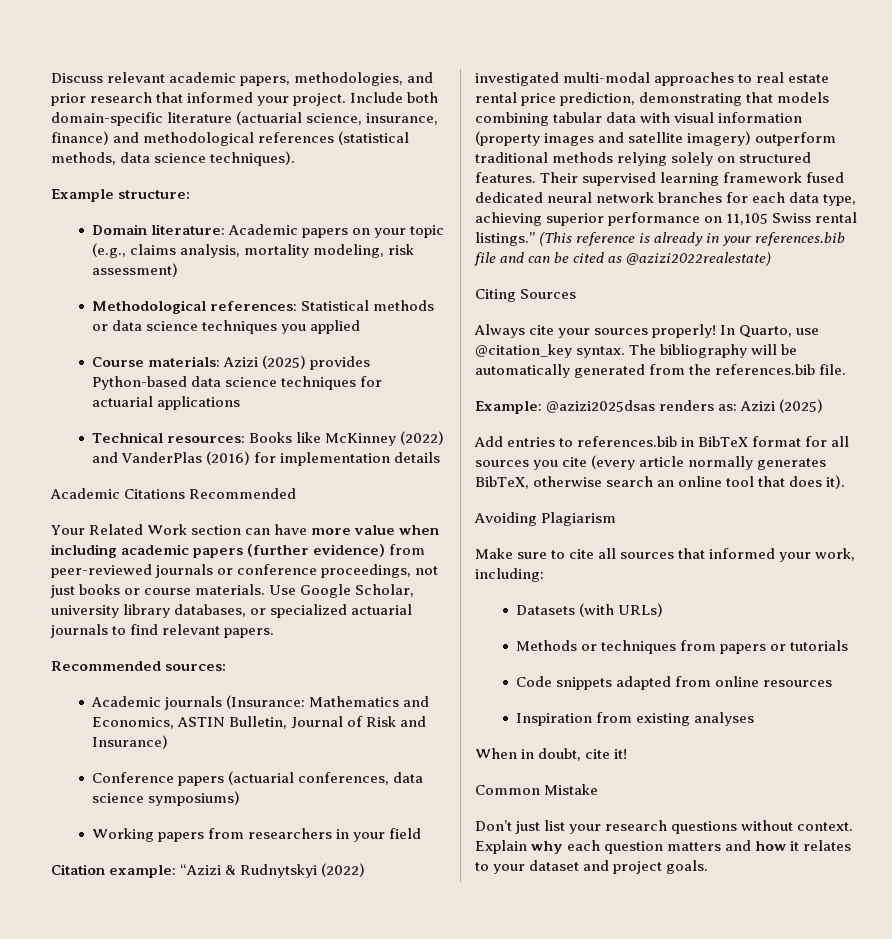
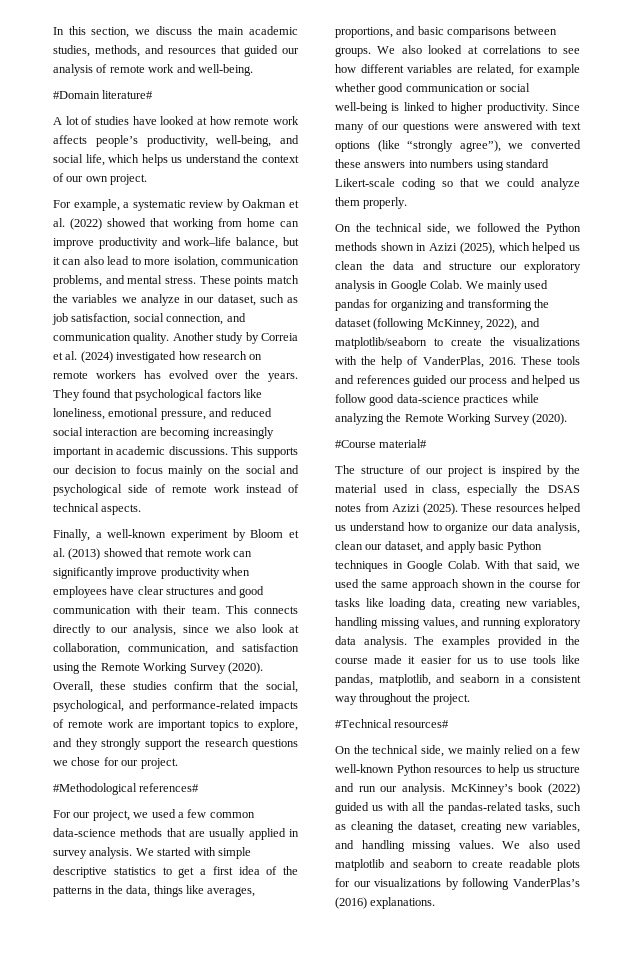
[51,72,434,86] [51,92,439,106] [51,111,439,126] [51,131,410,146] [51,151,296,166] [51,189,191,202] [92,224,445,238] [92,243,415,258] [92,263,179,277] [92,300,435,314] [92,320,361,334] [92,355,371,370] [92,376,383,390] [92,396,241,410] [92,431,445,446] [92,451,441,466] [50,488,297,499] [51,524,440,535] [51,544,426,558] [51,564,439,578] [50,584,415,598] [51,604,413,618] [50,624,275,638] [51,661,227,671] [91,695,430,710] [92,716,427,729] [92,735,169,749] [92,771,424,786] [92,791,241,806] [92,828,422,842] [51,863,366,878] [475,72,830,86] [475,92,830,106] [475,112,803,126] [475,131,837,146] [475,152,812,166] [475,172,845,186] [475,192,857,206] [475,212,858,226] [475,232,846,246] [474,252,772,266] [475,289,577,302] [474,324,820,338] [475,344,798,358] [475,364,847,378] [475,399,824,414] [474,436,850,447] [475,455,827,470] [475,475,846,489] [474,512,617,526] [475,548,856,562] [475,568,544,582] [516,603,664,617] [516,640,849,654] [516,676,833,690] [516,712,755,726] [475,748,628,761] [475,784,599,795] [475,820,854,834] [475,840,852,854] [475,860,709,874] Discuss relevant academic papers, methodologies, and prior research that informed your project. Include both domain-specific literature (actuarial science, insurance, finance) and methodological references (statistical methods, data science techniques). // Example structure: // Domain literature: Academic papers on your topic (e.g., claims analysis, mortality modeling, risk assessment) // Methodological references: Statistical methods or data science techniques you applied // Course materials: Azizi (2025) provides Python-based data science techniques for actuarial applications // Technical resources: Books like McKinney (2022) and VanderPlas (2016) for implementation details // Academic Citations Recommended // Your Related Work section can have more value when including academic papers (further evidence) from peer-reviewed journals or conference proceedings, not just books or course materials. Use Google Scholar, university library databases, or specialized actuarial journals to find relevant papers. // Recommended sources: // Academic journals (Insurance: Mathematics and Economics, ASTIN Bulletin, Journal of Risk and Insurance) // Conference papers (actuarial conferences, data science symposiums) // Working papers from researchers in your field // Citation example: “Azizi & Rudnytskyi (2022) investigated multi-modal approaches to real estate rental price prediction, demonstrating that models combining tabular data with visual information (property images and satellite imagery) outperform traditional methods relying solely on structured features. Their supervised learning framework fused dedicated neural network branches for each data type, achieving superior performance on 11,105 Swiss rental listings.” (This reference is already in your references.bib file and can be cited as @azizi2022realestate) // Citing Sources // Always cite your sources properly! In Quarto, use @citation_key syntax. The bibliography will be automatically generated from the references.bib file. // Example: @azizi2025dsas renders as: Azizi (2025) // Add entries to references.bib in BibTeX format for all sources you cite (every article normally generates BibTeX, otherwise search an online tool that does it). // Avoiding Plagiarism // Make sure to cite all sources that informed your work, including: // Datasets (with URLs) // Methods or techniques from papers or tutorials // Code snippets adapted from online resources // Inspiration from existing analyses // When in doubt, cite it! // Common Mistake // Don’t just list your research questions without context. Explain why each question matters and how it relates to your dataset and project goals. -> [53,26,298,38] [53,45,299,57] [53,64,253,76] [53,90,154,99] [53,116,299,125] [53,135,299,147] [53,154,299,166] [53,173,148,185] [53,199,300,211] [53,218,299,230] [53,237,299,249] [53,256,299,268] [53,275,299,287] [53,294,298,306] [52,313,246,325] [53,332,298,344] [53,351,263,363] [53,370,298,382] [53,389,262,401] [53,408,272,420] [53,427,274,439] [53,446,298,458] [53,465,299,477] [53,484,299,496] [53,503,142,515] [53,529,299,541] [53,548,253,560] [53,567,251,579] [53,586,264,598] [53,605,298,614] [53,624,299,636] [53,643,299,655] [53,662,263,674] [53,681,298,693] [53,700,298,712] [53,719,298,731] [53,738,298,750] [53,757,178,769] [53,783,200,795] [53,809,255,821] [53,828,299,840] [53,847,251,859] [53,866,298,878] [53,885,256,897] [335,26,557,38] [335,45,580,57] [335,64,580,76] [335,83,530,95] [335,102,580,114] [335,121,581,133] [335,140,581,152] [335,159,549,171] [335,178,580,190] [335,197,408,209] [335,223,581,235] [335,242,580,254] [335,261,581,273] [335,280,549,292] [335,299,549,311] [335,318,540,330] [335,337,580,349] [335,356,580,368] [335,375,580,387] [335,394,539,406] [335,413,567,425] [335,439,428,448] [335,465,580,477] [335,484,580,496] [335,503,581,515] [335,522,580,534] [335,541,543,553] [335,560,580,572] [335,579,581,591] [335,598,580,610] [335,617,581,629] [335,636,580,648] [335,655,580,664] [335,674,581,686] [335,693,471,705] [335,719,450,728] [335,745,580,757] [335,764,580,776] [335,783,580,795] [335,802,581,814] [335,821,580,833] [335,840,581,852] [335,859,580,871] [335,878,580,890] [335,897,436,909] In this section, we discuss the main academic studies, methods, and resources that guided our analysis of remote work and well-being. // #Domain literature# // A lot of studies have looked at how remote work affects people’s productivity, well-being, and social life, which helps us understand the context of our own project. // For example, a systematic review by Oakman et al. (2022) showed that working from home can improve productivity and work–life balance, but it can also lead to more isolation, communication problems, and mental stress. These points match the variables we analyze in our dataset, such as job satisfaction, social connection, and communication quality. Another study by Correia et al. (2024) investigated how research on remote workers has evolved over the years. They found that psychological factors like loneliness, emotional pressure, and reduced social interaction are becoming increasingly important in academic discussions. This supports our decision to focus mainly on the social and psychological side of remote work instead of technical aspects. // Finally, a well-known experiment by Bloom et al. (2013) showed that remote work can significantly improve productivity when employees have clear structures and good communication with their team. This connects directly to our analysis, since we also look at collaboration, communication, and satisfaction using the Remote Working Survey (2020). Overall, these studies confirm that the social, psychological, and performance-related impacts of remote work are important topics to explore, and they strongly support the research questions we chose for our project. // #Methodological references# // For our project, we used a few common data-science methods that are usually applied in survey analysis. We started with simple descriptive statistics to get a first idea of the patterns in the data, things like averages, proportions, and basic comparisons between groups. We also looked at correlations to see how different variables are related, for example whether good communication or social well-being is linked to higher productivity. Since many of our questions were answered with text options (like “strongly agree”), we converted these answers into numbers using standard Likert-scale coding so that we could analyze them properly. // On the technical side, we followed the Python methods shown in Azizi (2025), which helped us clean the data and structure our exploratory analysis in Google Colab. We mainly used pandas for organizing and transforming the dataset (following McKinney, 2022), and matplotlib/seaborn to create the visualizations with the help of VanderPlas, 2016. These tools and references guided our process and helped us follow good data-science practices while analyzing the Remote Working Survey (2020). // #Course material# // The structure of our project is inspired by the material used in class, especially the DSAS notes from Azizi (2025). These resources helped us understand how to organize our data analysis, clean our dataset, and apply basic Python techniques in Google Colab. With that said, we used the same approach shown in the course for tasks like loading data, creating new variables, handling missing values, and running exploratory data analysis. The examples provided in the course made it easier for us to use tools like pandas, matplotlib, and seaborn in a consistent way throughout the project. // #Technical resources# // On the technical side, we mainly relied on a few well-known Python resources to help us structure and run our analysis. McKinney’s book (2022) guided us with all the pandas-related tasks, such as cleaning the dataset, creating new variables, and handling missing values. We also used matplotlib and seaborn to create readable plots for our visualizations by following VanderPlas’s (2016) explanations.

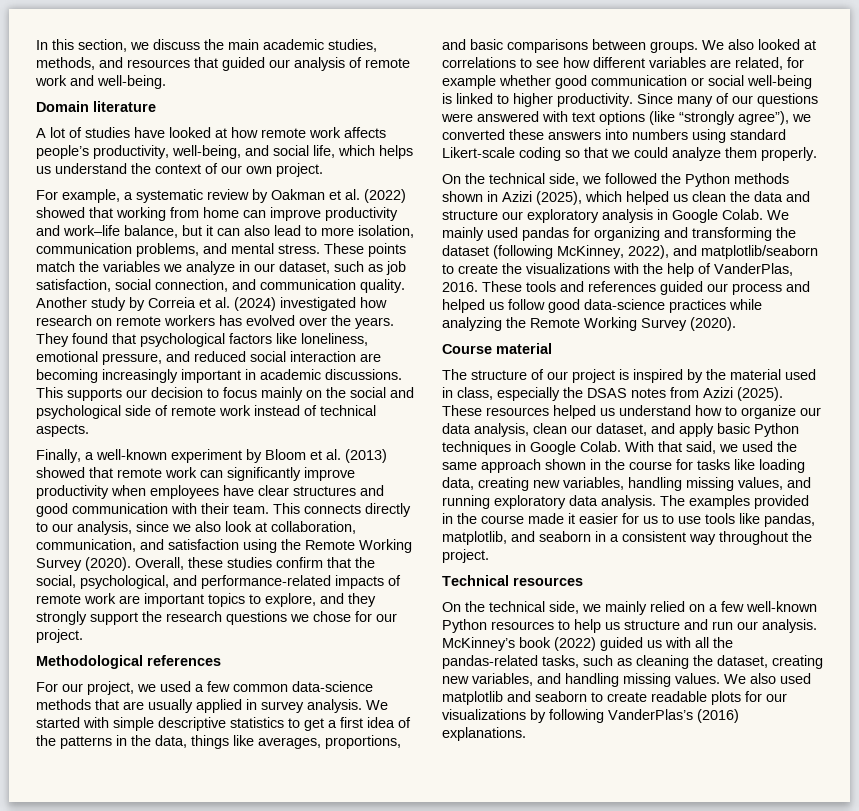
[53,90,154,99] #Domain literature# -> [36,101,156,112] Domain literature
[53,783,200,795] #Methodological references# -> [36,655,221,669] Methodological references
[335,439,428,448] #Course material# -> [442,343,552,354] Course material
[335,719,450,728] #Technical resources# -> [442,575,583,586] Technical resources

